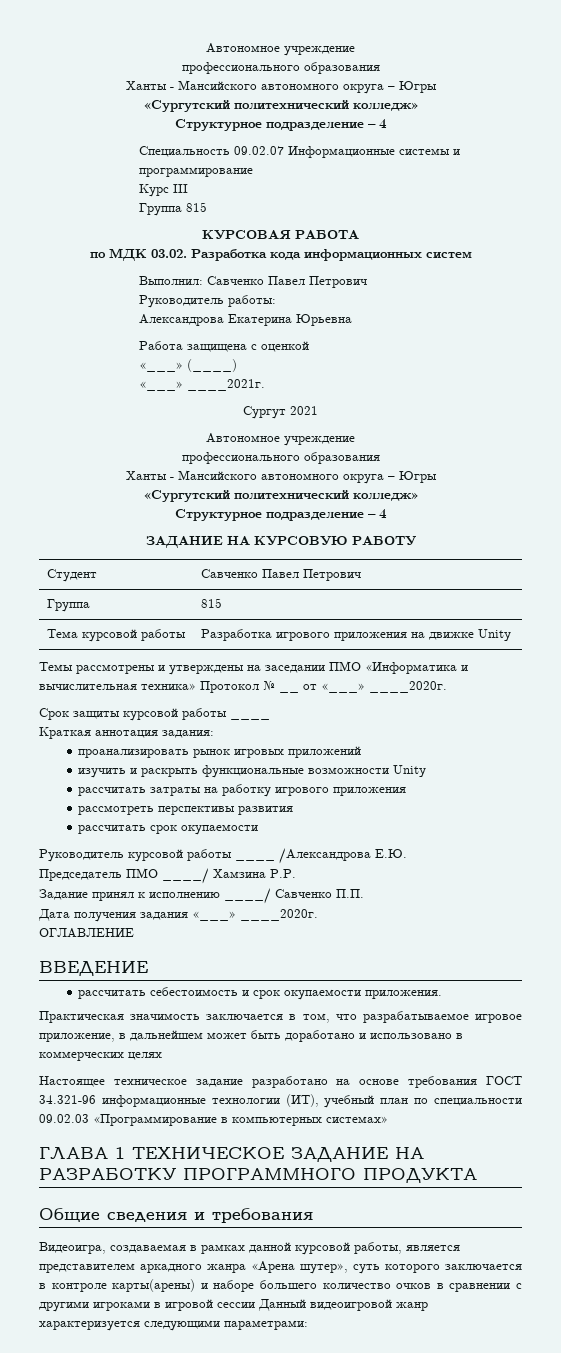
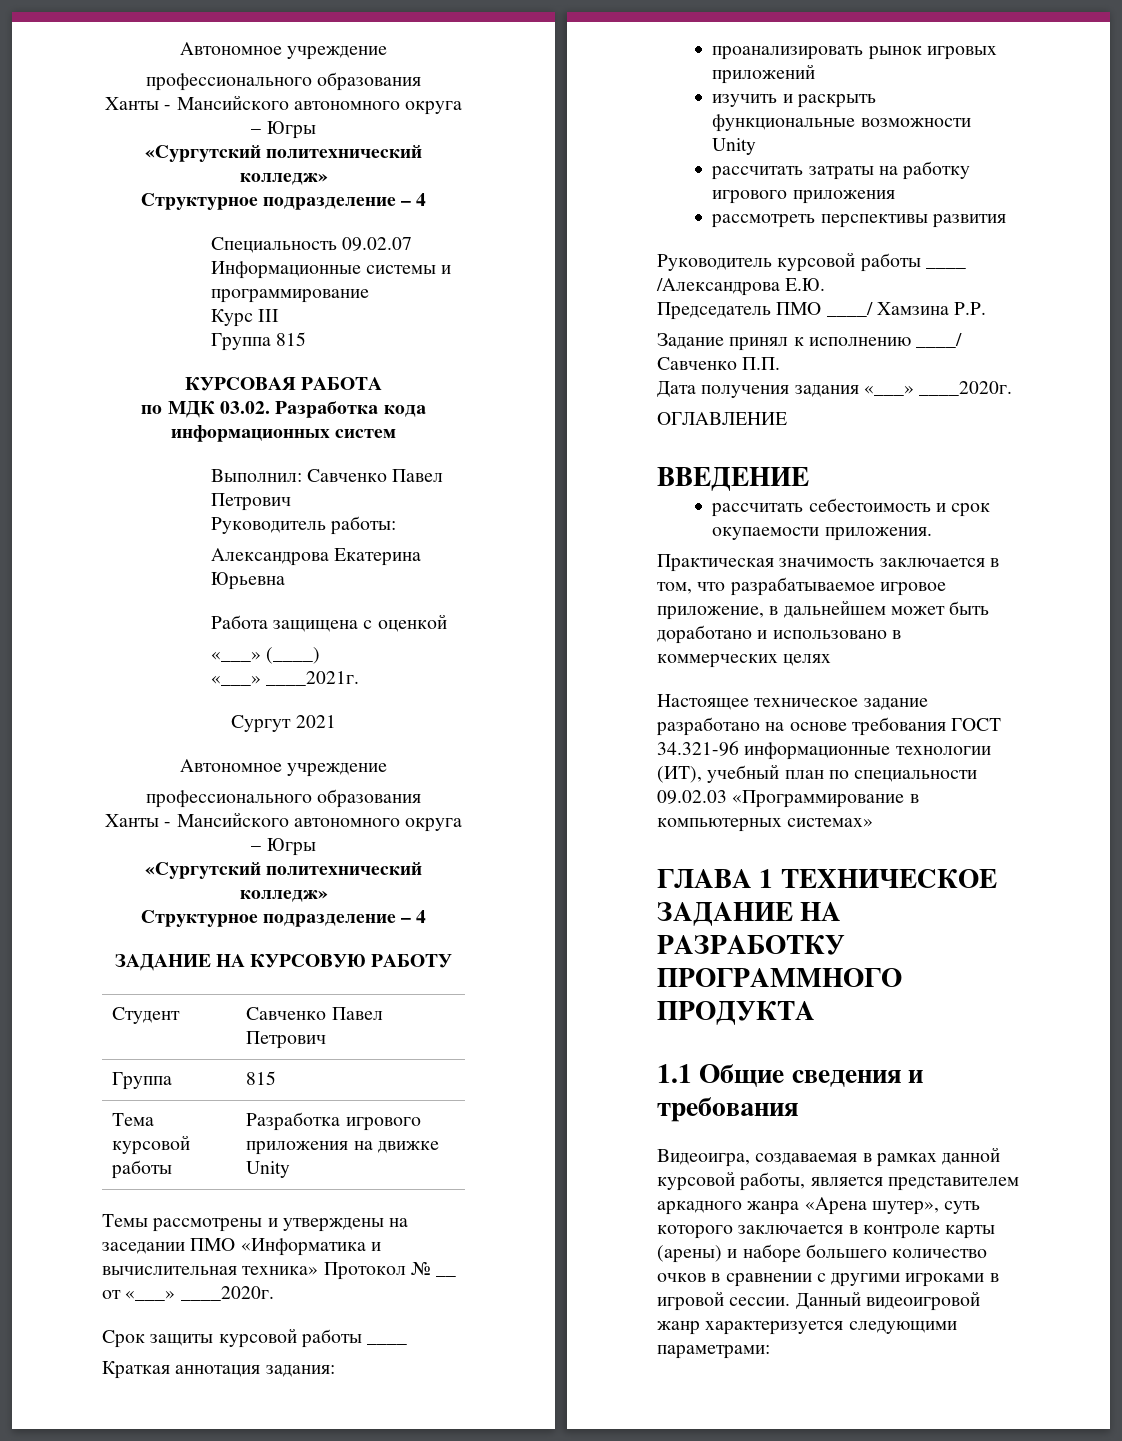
[78,824,259,835] // рассчитать срок окупаемости -> (1007, 221) none
(477, 1175) none -> [657,1064,692,1083] 1.1
[112,1279,196,1292] карты(арены) -> [945,1225,996,1239] [657,1245,722,1263] карты (арены)
[217,1302,255,1308] сессии -> [729,1297,791,1306] сессии.

